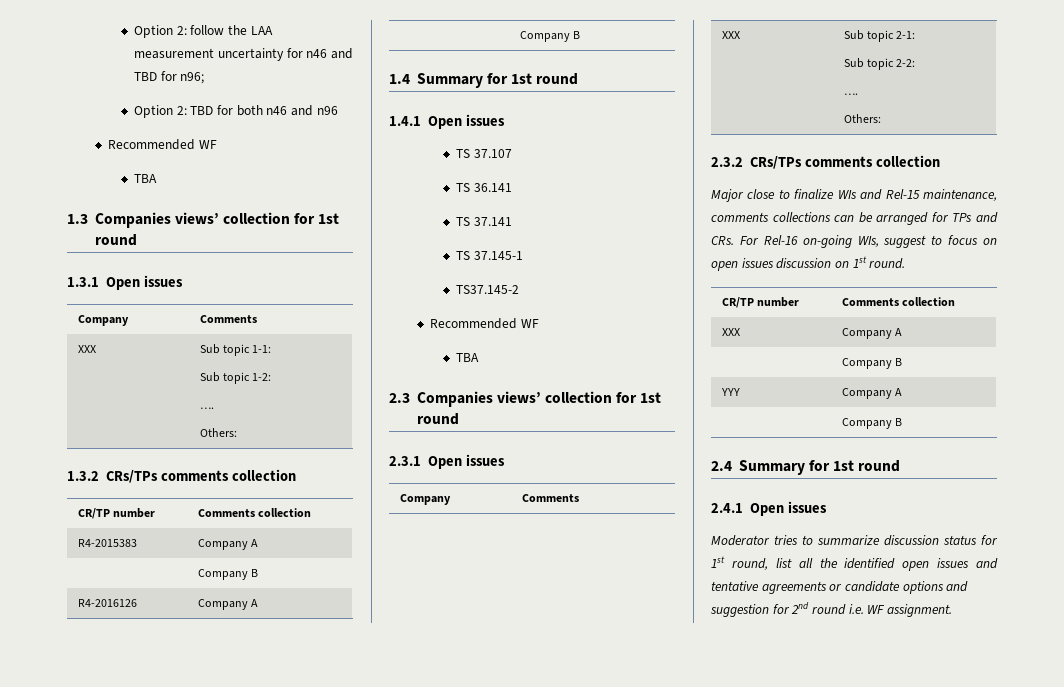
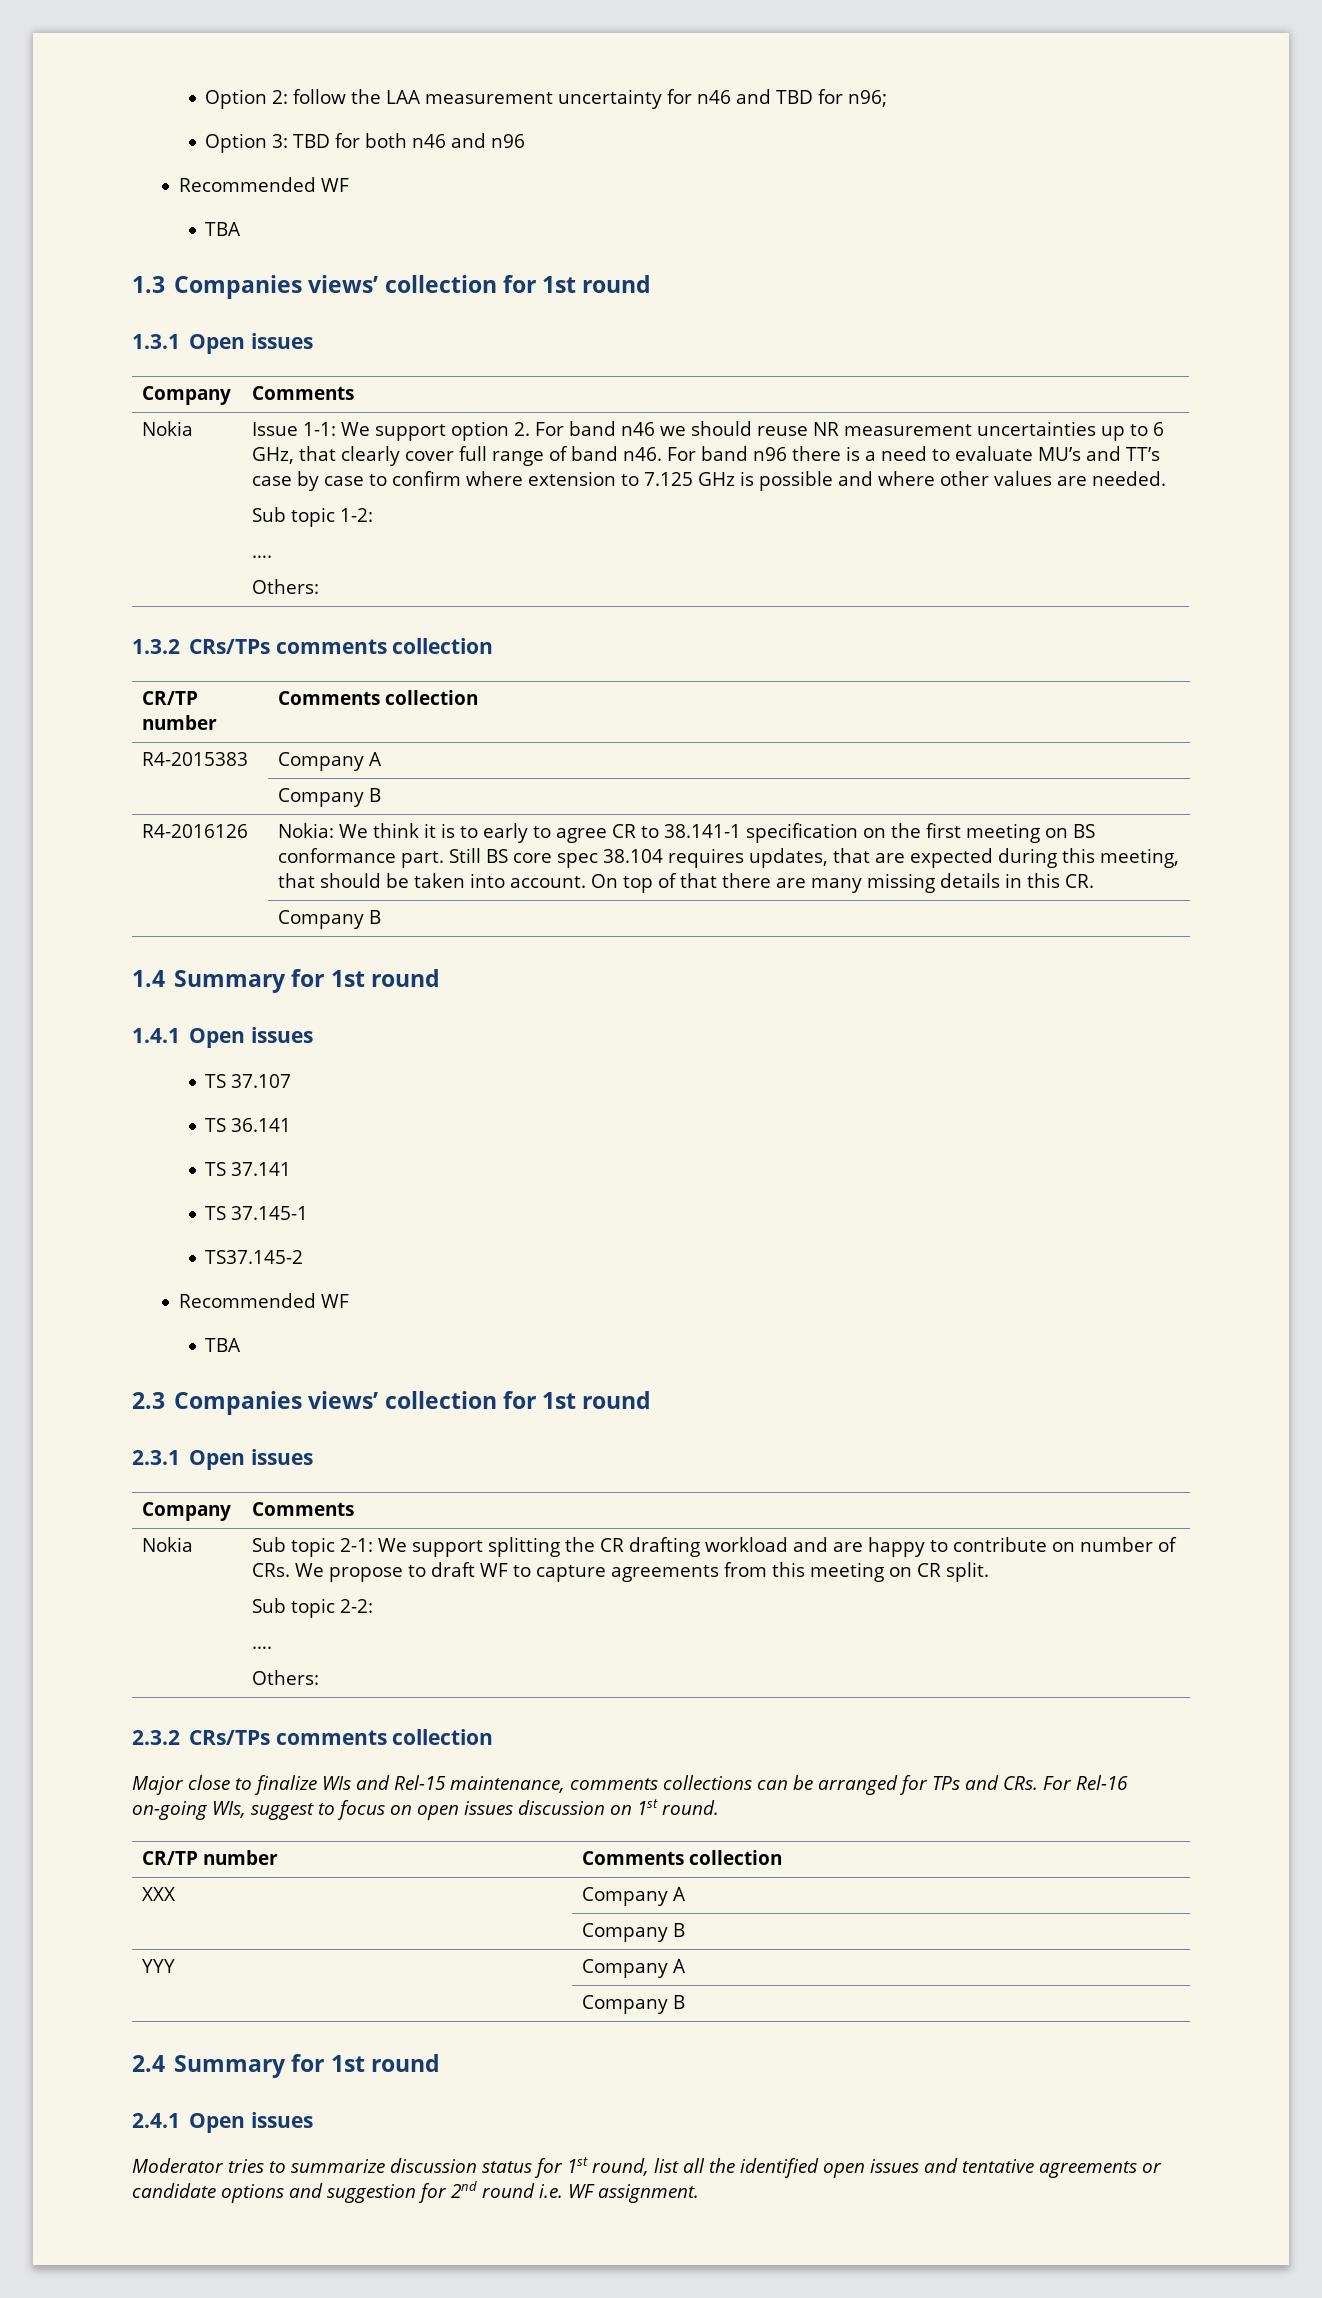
[176,106,187,115] 2: -> [272,134,289,148] 3:
[77,345,96,353] [199,344,272,356] XXX | Sub topic 1-1: -> [142,421,194,436] [252,421,1165,441] [252,446,1161,466] [252,471,1167,491] Nokia | Issue 1-1: We support option 2. For band n46 we should reuse NR measurement uncertainties up to 6 GHz, that clearly cover full range of band n46. For band n96 there is a need to evaluate MU’s and TT’s case by case to confirm where extension to 7.125 GHz is possible and where other values are needed.
[197,599,258,610] Company A -> [278,823,1096,843] [278,848,1180,868] [278,873,1095,893] Nokia: We think it is to early to agree CR to 38.141-1 specification on the first meeting on BS conformance part. Still BS core spec 38.104 requires updates, that are expected during this meeting, that should be taken into account. On top of that there are many missing details in this CR.
[721,31,740,39] XXX -> [142,1537,194,1552] Nokia
(916, 35) none -> [378,1537,1178,1557] [252,1562,990,1582] We support splitting the CR drafting workload and are happy to contribute on number of CRs. We propose to draft WF to capture agreements from this meeting on CR split.

